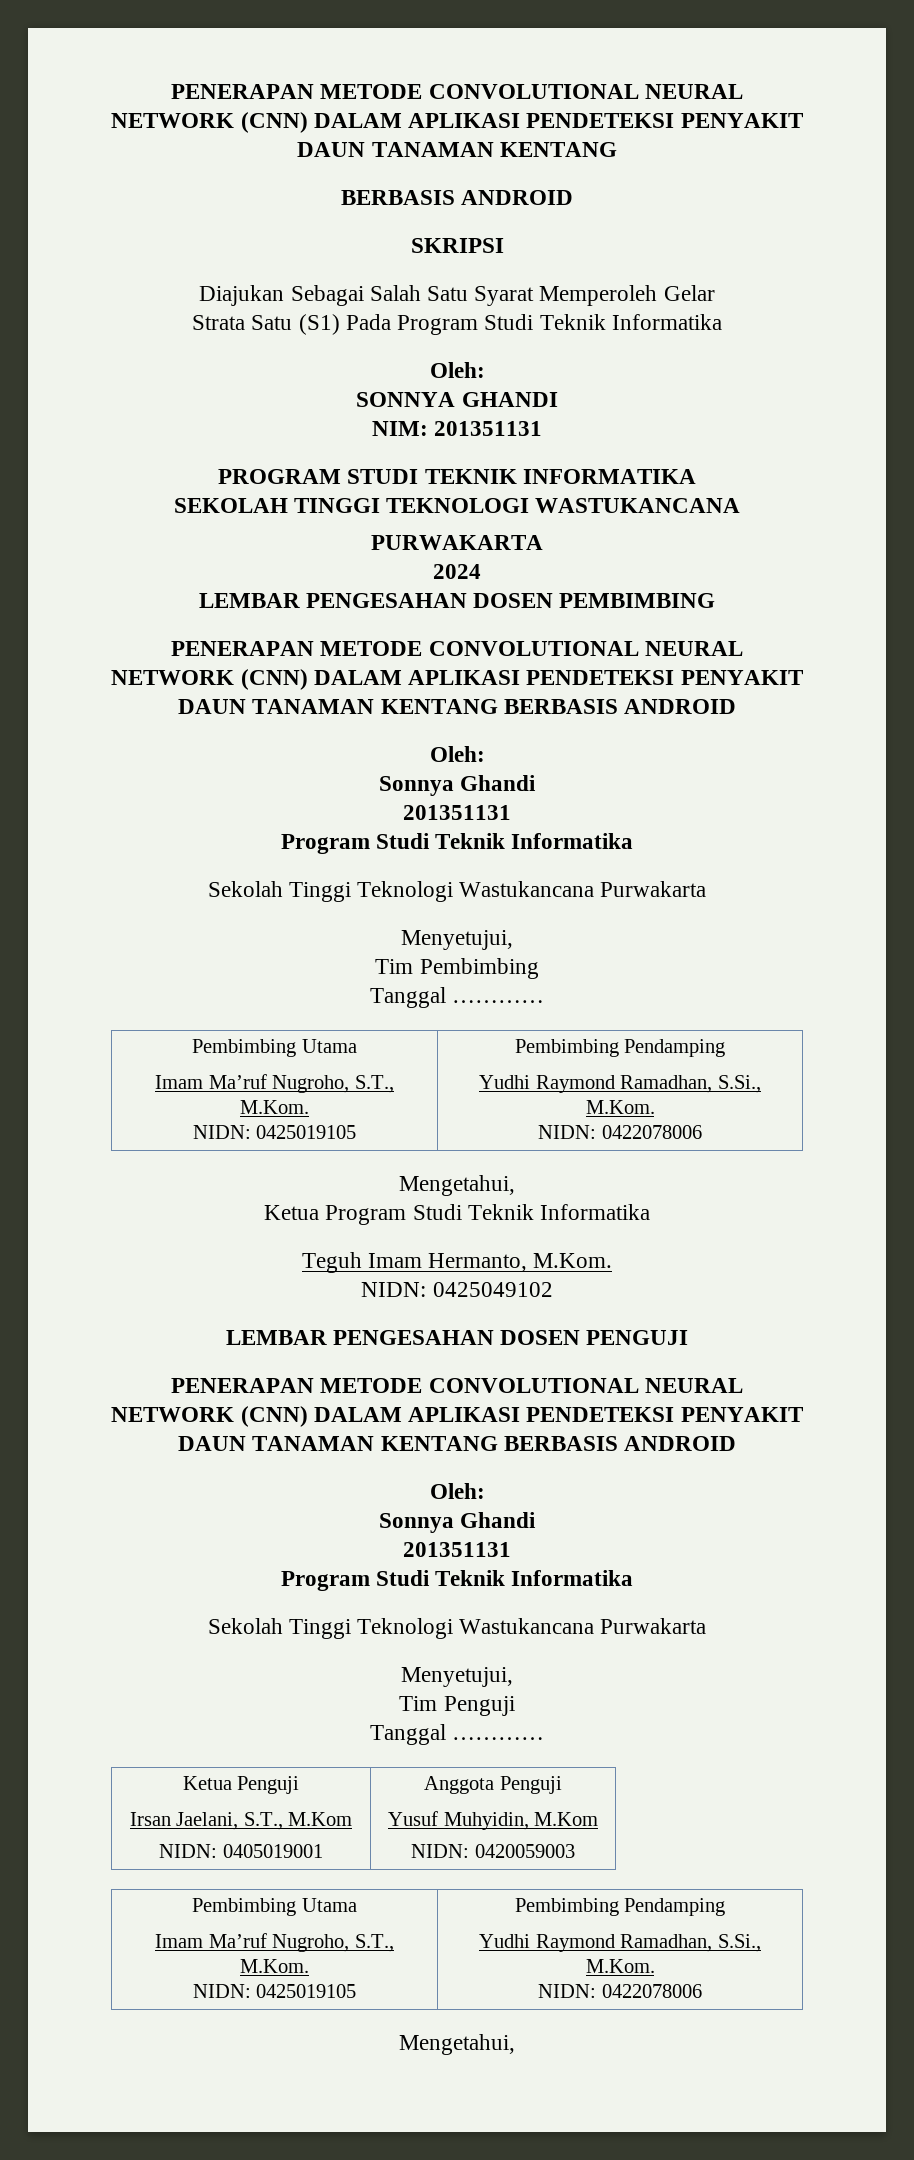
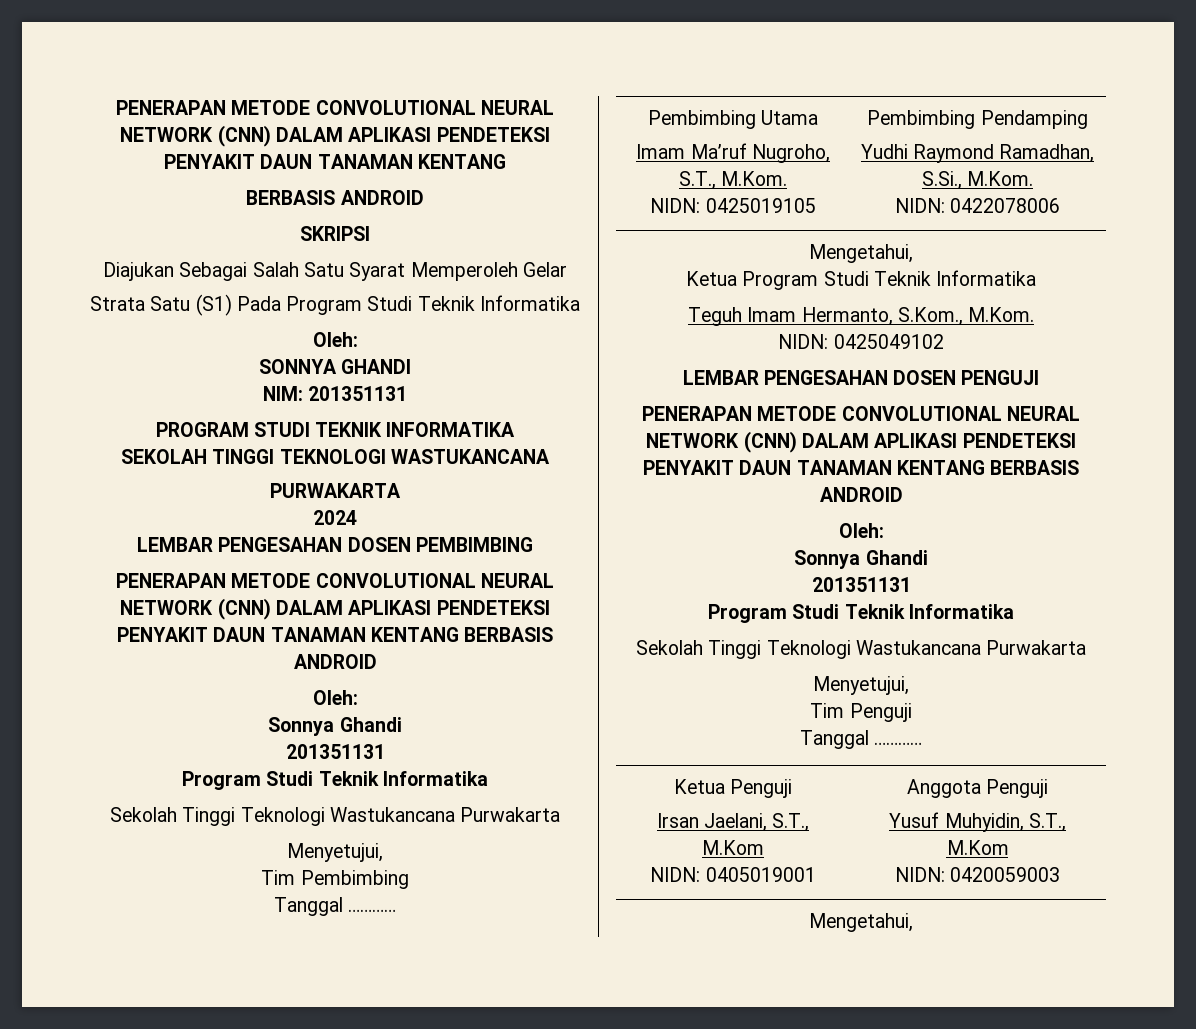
(528, 1262) none -> [897,307,963,326] S.Kom.,
(529, 1821) none -> [1028,813,1066,832] S.T.,
[192,1898,357,1916] [155,1933,394,1952] [240,1959,309,1973] [192,1984,357,1998] [514,1898,726,1916] [479,1934,761,1952] [585,1959,655,1973] [538,1984,702,1998] // Pembimbing Utama // Imam Ma’ruf Nugroho, S.T., M.Kom. // NIDN: 0425019105 | Pembimbing Pendamping // Yudhi Raymond Ramadhan, S.Si., M.Kom. // NIDN: 0422078006 -> (1061, 874) none

